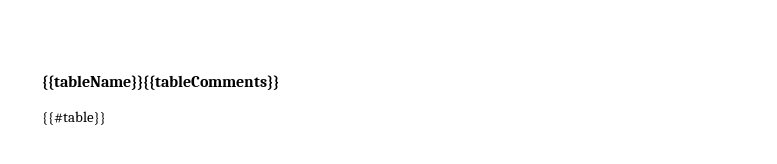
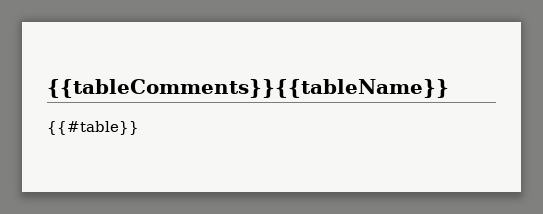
[42,75,279,90] {{tableName}}{{tableComments}} -> [47,79,449,98] {{tableComments}}{{tableName}}

